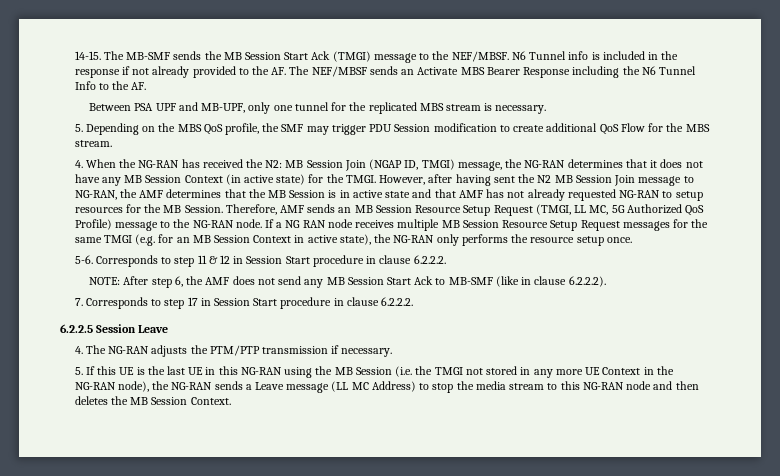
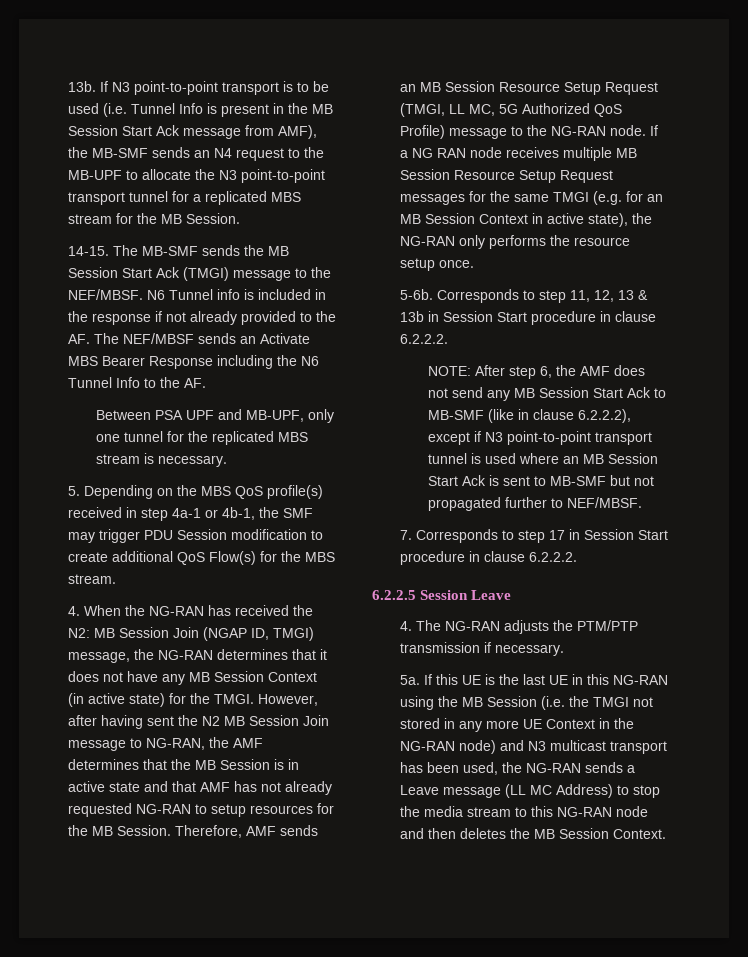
(74, 55) none -> [67,81,329,95] [67,103,333,117] [67,125,317,139] [67,147,324,161] [67,169,325,183] [67,191,301,205] [67,213,240,224] 13b. If N3 point-to-point transport is to be used (i.e. Tunnel Info is present in the MB Session Start Ack message from AMF), the MB-SMF sends an N4 request to the MB-UPF to allocate the N3 point-to-point transport tunnel for a replicated MBS stream for the MB Session. //
[224,123,259,135] profile, -> [266,485,323,499] [67,507,255,521] profile(s) received in step 4a-1 or 4b-1,
[620,123,645,132] Flow -> [208,551,256,565] Flow(s)
[74,255,230,267] 5-6. Corresponds to step 11 & 12 -> [399,289,648,303] [399,311,424,322] 5-6b. Corresponds to step 11, 12, 13 & 13b
[568,276,606,287] 6.2.2.2). -> [577,409,631,423] [427,431,652,445] [427,453,658,464] [427,475,654,486] [427,497,642,511] 6.2.2.2), except if N3 point-to-point transport tunnel is used where an MB Session Start Ack is sent to MB-SMF but not propagated further to NEF/MBSF.
[74,367,83,375] 5. -> [399,675,420,685] 5a.
[117,381,149,392] node), -> [458,740,667,754] [399,762,498,775] node) and N3 multicast transport has been used,

